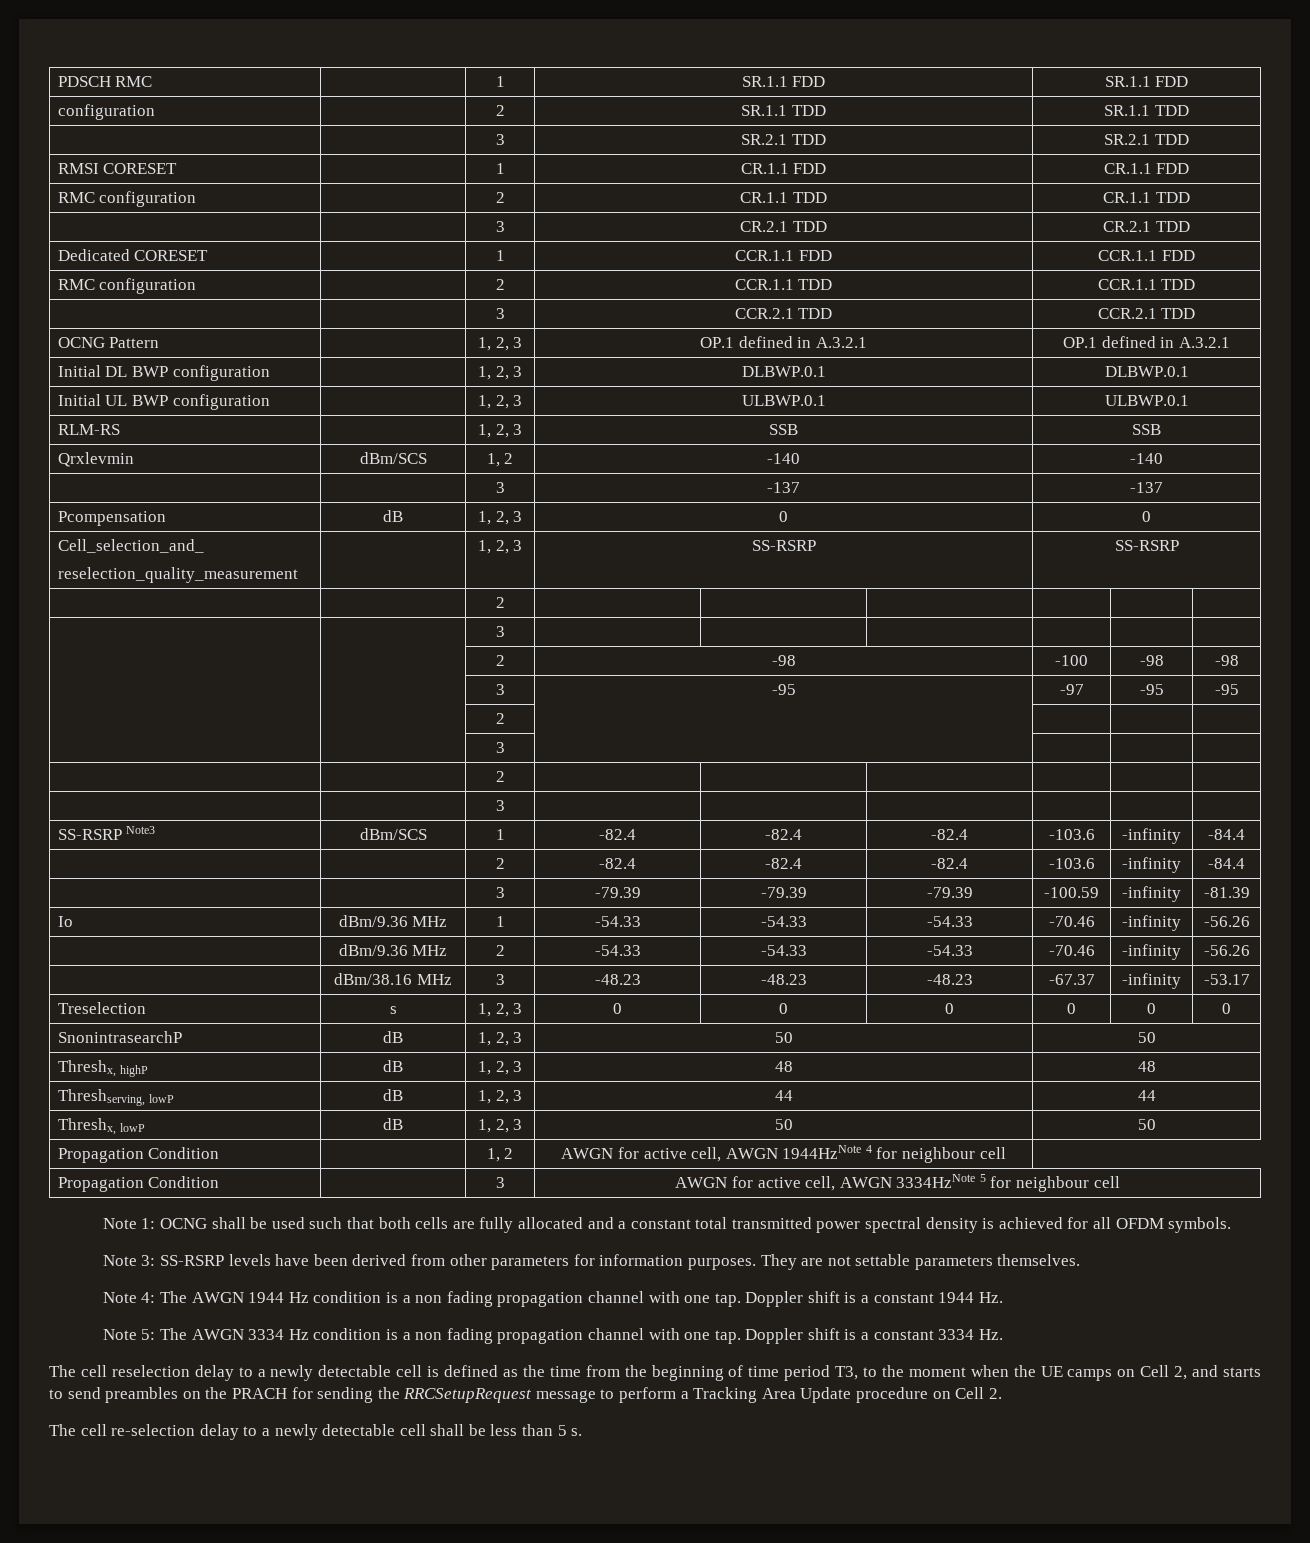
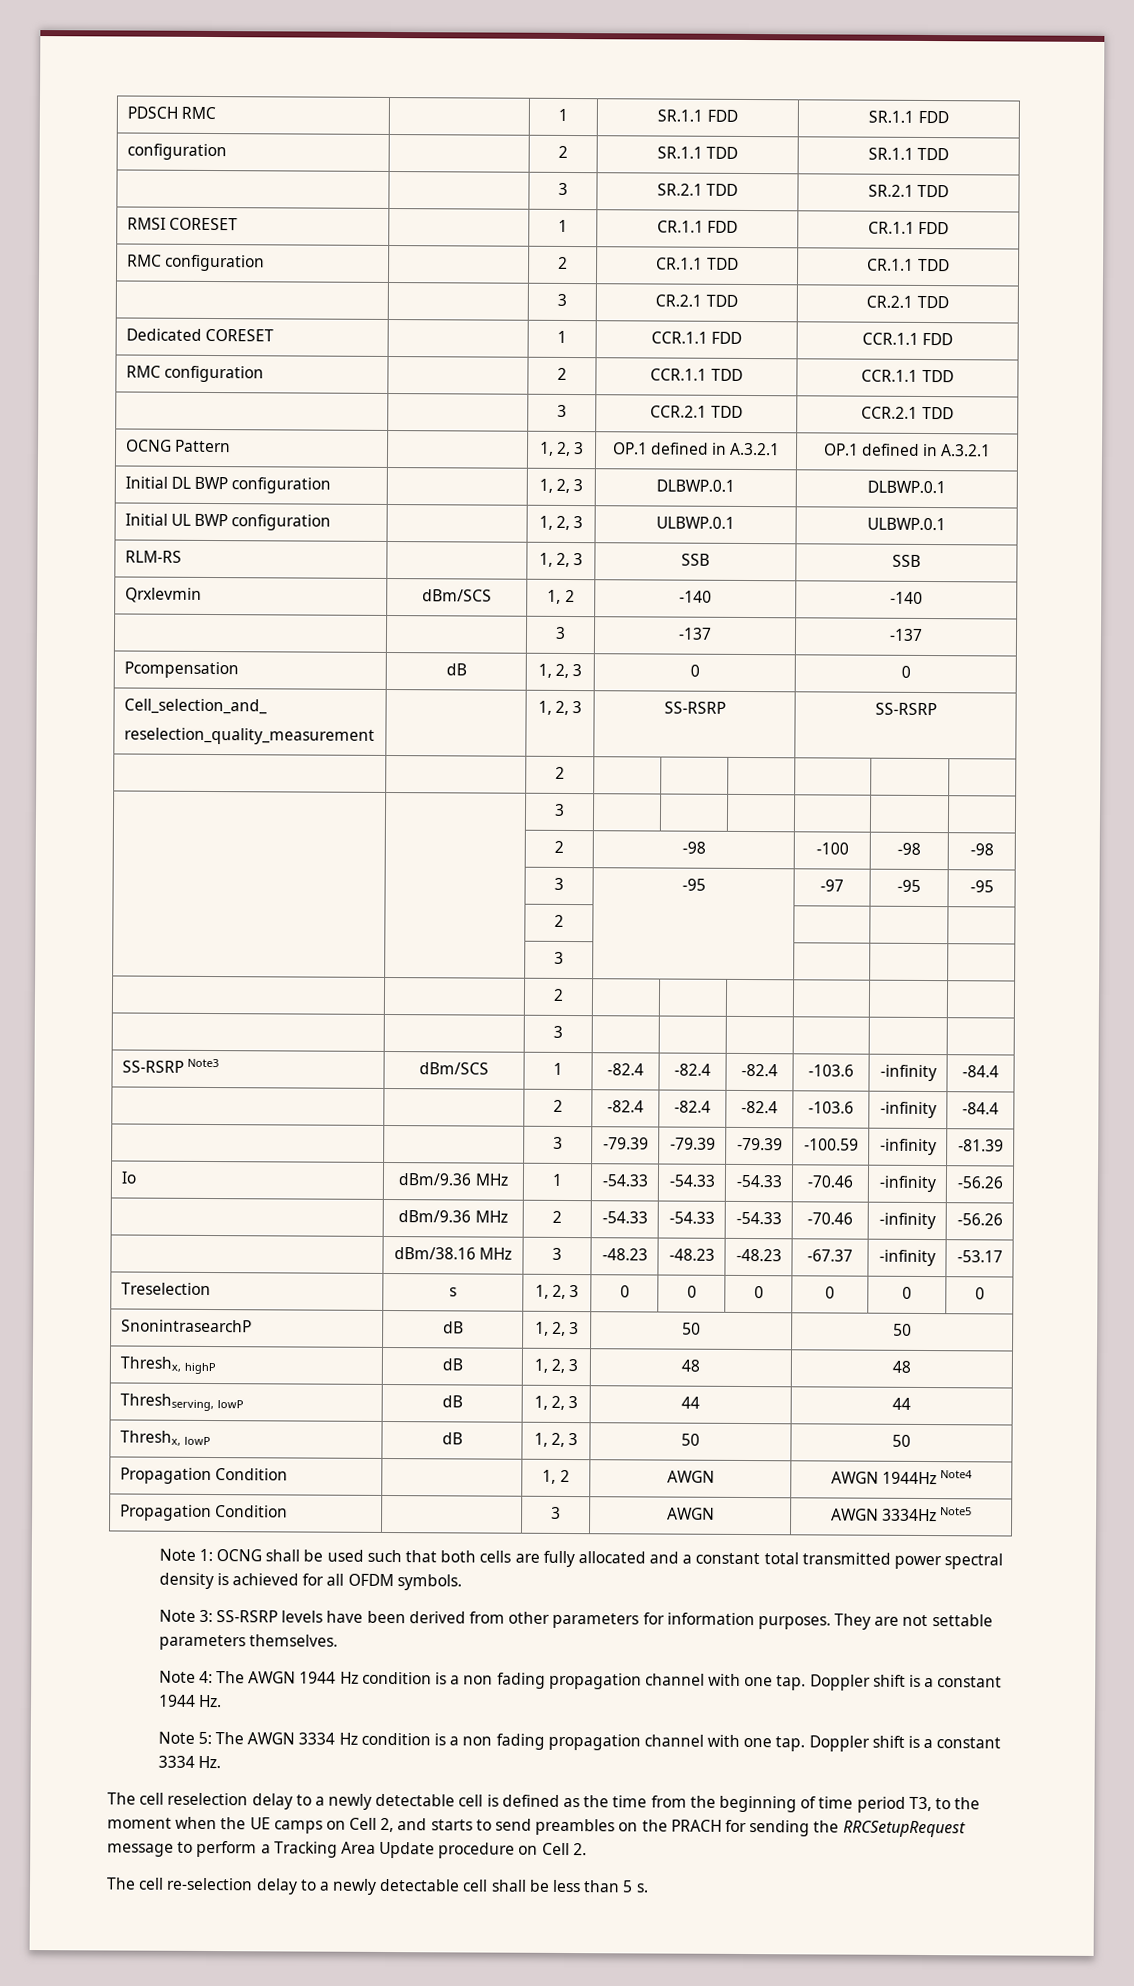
[617,1145,1006,1163] [57,1176,220,1192] [495,1177,505,1188] [675,1174,1120,1192] for active cell, AWGN 1944HzNote 4 for neighbour cell // Propagation Condition | | 3 | AWGN for active cell, AWGN 3334HzNote 5 for neighbour cell -> [830,1470,974,1485] [119,1504,288,1522] [551,1506,561,1519] [666,1507,715,1520] [830,1507,973,1522] | AWGN 1944Hz Note4 // Propagation Condition | | 3 | AWGN | AWGN 3334Hz Note5

